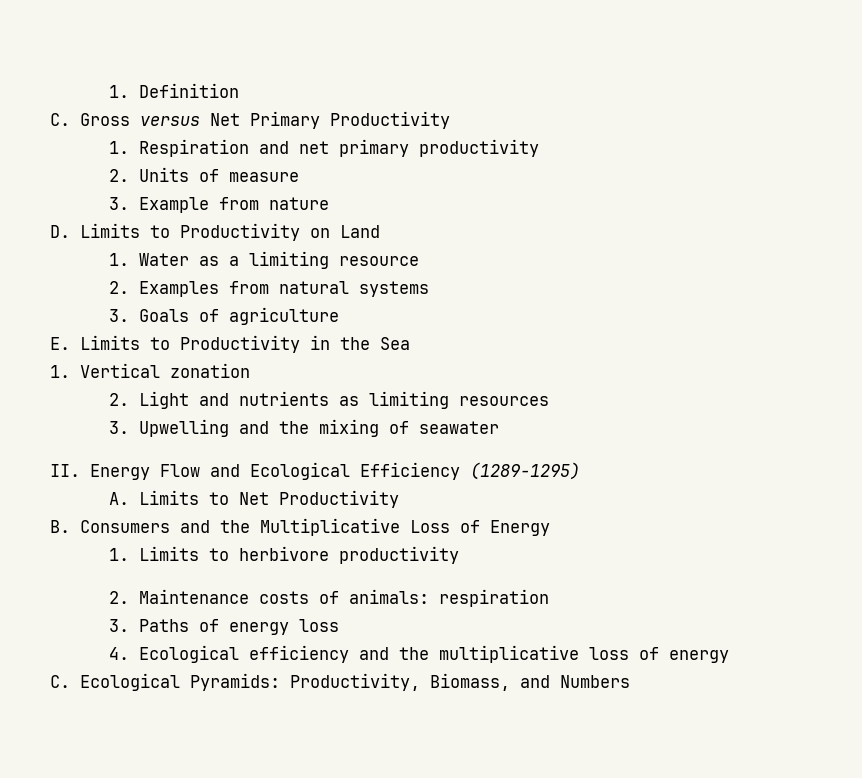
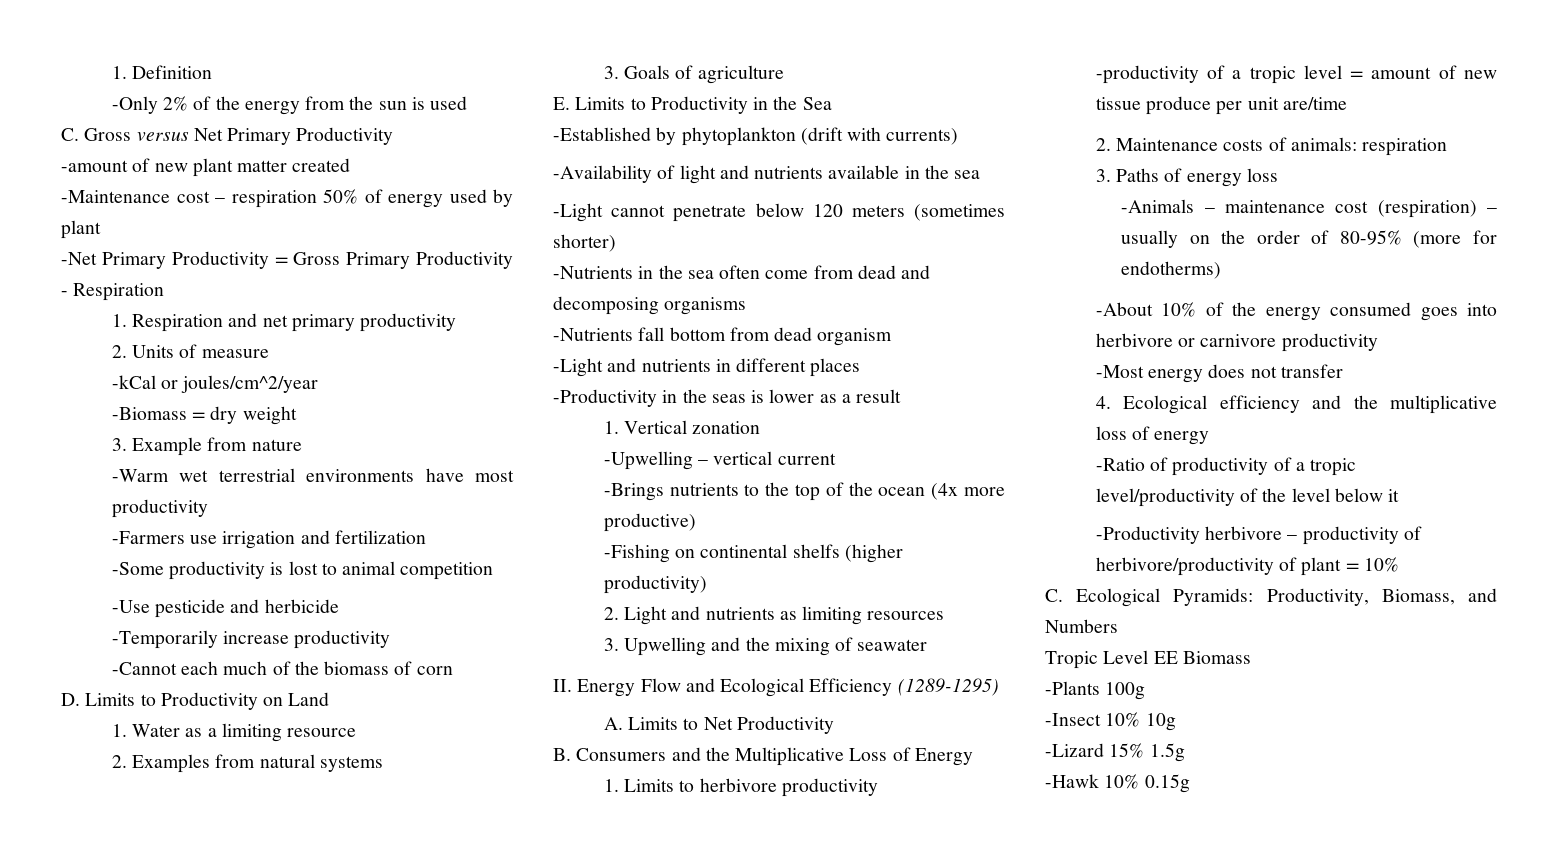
(239, 90) none -> [111,96,468,115] // -Only 2% of the energy from the sun is used
(450, 120) none -> [61,158,351,177] [61,189,513,208] [61,220,101,239] [61,251,513,269] [61,283,165,301] // -amount of new plant matter created // -Maintenance cost – respiration 50% of energy used by plant // -Net Primary Productivity = Gross Primary Productivity - Respiration
[108,197,329,213] 3. Example from nature -> [111,375,319,393] [111,406,297,425] [111,437,302,456] [111,468,514,482] [111,499,208,518] [111,530,426,549] [111,561,494,580] [111,599,339,618] [111,630,391,649] [111,661,453,675] -kCal or joules/cm^2/year // -Biomass = dry weight // 3. Example from nature // -Warm wet terrestrial environments have most productivity // -Farmers use irrigation and fertilization // -Some productivity is lost to animal competition // -Use pesticide and herbicide // -Temporarily increase productivity // -Cannot each much of the biomass of corn
[50,363,250,378] 1. Vertical zonation -> [553,127,959,146] [553,165,981,184] [553,203,1005,222] [553,234,616,252] [553,265,931,279] [553,296,747,315] [553,327,893,346] [553,358,861,377] [553,389,902,407] [603,420,761,434] [603,451,836,470] [603,482,1006,501] [603,513,696,532] [603,544,903,563] [603,575,707,594] -Established by phytoplankton (drift with currents) // -Availability of light and nutrients available in the sea // -Light cannot penetrate below 120 meters (sometimes shorter) // -Nutrients in the sea often come from dead and decomposing organisms // -Nutrients fall bottom from dead organism // -Light and nutrients in different places // -Productivity in the seas is lower as a result // 1. Vertical zonation // -Upwelling – vertical current // -Brings nutrients to the top of the ocean (4x more productive) // -Fishing on continental shelfs (higher productivity)
(459, 555) none -> [1095,65,1497,84] [1095,96,1347,115] // -productivity of a tropic level = amount of new tissue produce per unit are/time
(339, 625) none -> [1121,199,1497,218] [1121,230,1497,248] [1121,261,1222,279] [1095,302,1497,321] [1095,333,1378,352] [1095,364,1343,383] // -Animals – maintenance cost (respiration) – usually on the order of 80-95% (more for endotherms) // -About 10% of the energy consumed goes into herbivore or carnivore productivity // -Most energy does not transfer
(729, 656) none -> [1095,457,1357,476] [1095,488,1400,507] [1095,526,1422,545] [1095,557,1399,576] // -Ratio of productivity of a tropic level/productivity of the level below it // -Productivity herbivore – productivity of herbivore/productivity of plant = 10%
(630, 681) none -> [1045,650,1251,669] [1045,681,1146,700] [1045,712,1176,731] [1045,743,1185,762] [1045,774,1190,793] // Tropic Level EE Biomass // -Plants 100g // -Insect 10% 10g // -Lizard 15% 1.5g // -Hawk 10% 0.15g

